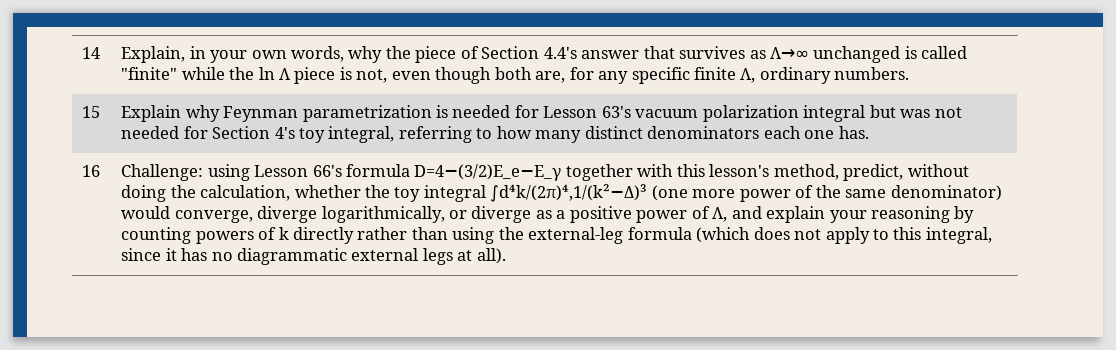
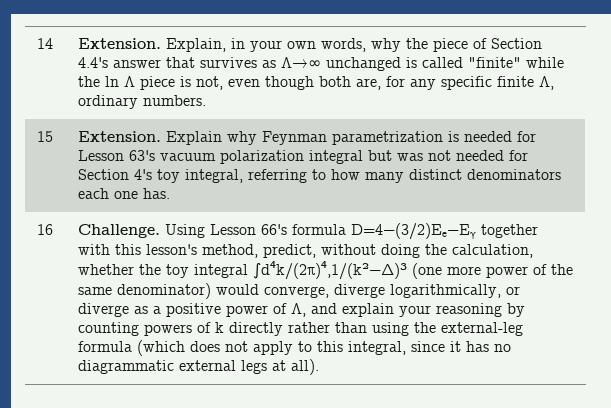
(101, 53) none -> [78,38,162,49] Extension.
(101, 112) none -> [78,131,162,142] Extension.
[121,164,250,181] Challenge: using -> [78,224,206,238] Challenge. Using
[414,164,562,181] D=4−(3/2)E_e−E_γ -> [351,223,477,240] D=4−(3/2)Ee−Eγ

